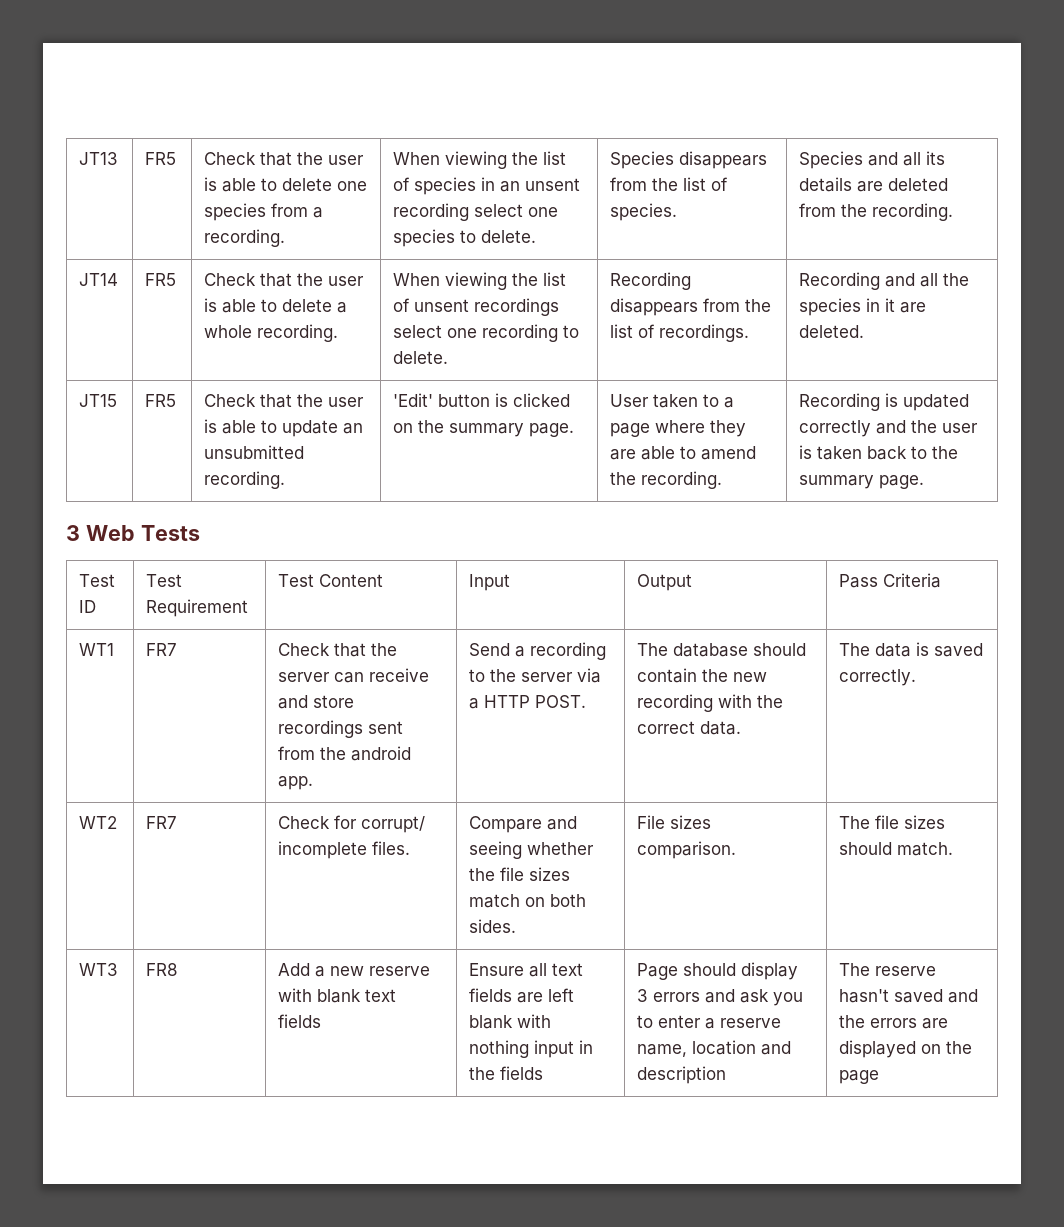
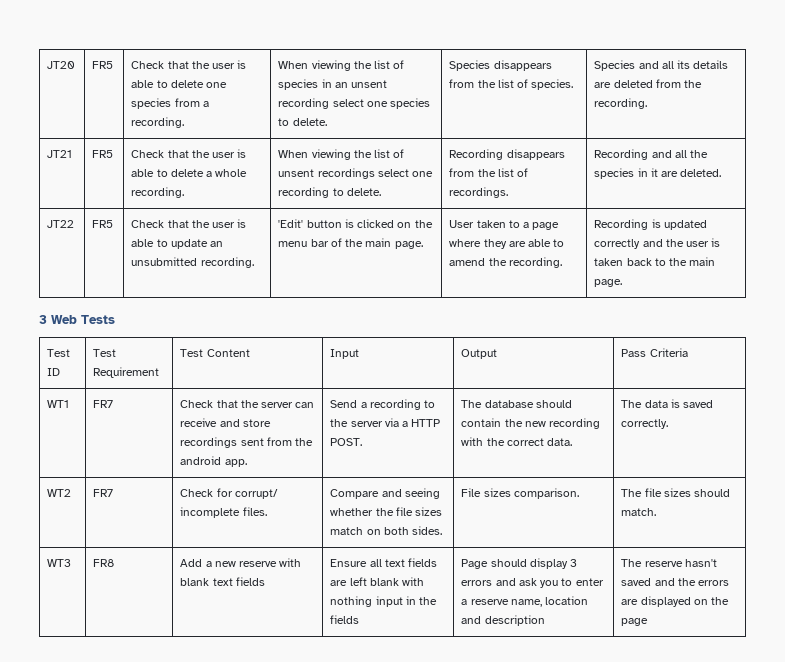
[79,152,119,165] JT13 -> [47,61,76,69] JT20
[79,273,119,286] JT14 -> [47,150,73,158] JT21
[79,394,118,407] JT15 -> [47,220,75,228] JT22
[449,423,525,437] summary -> [278,238,392,247] menu bar of the main
[799,475,875,489] summary -> [689,257,716,266] main

